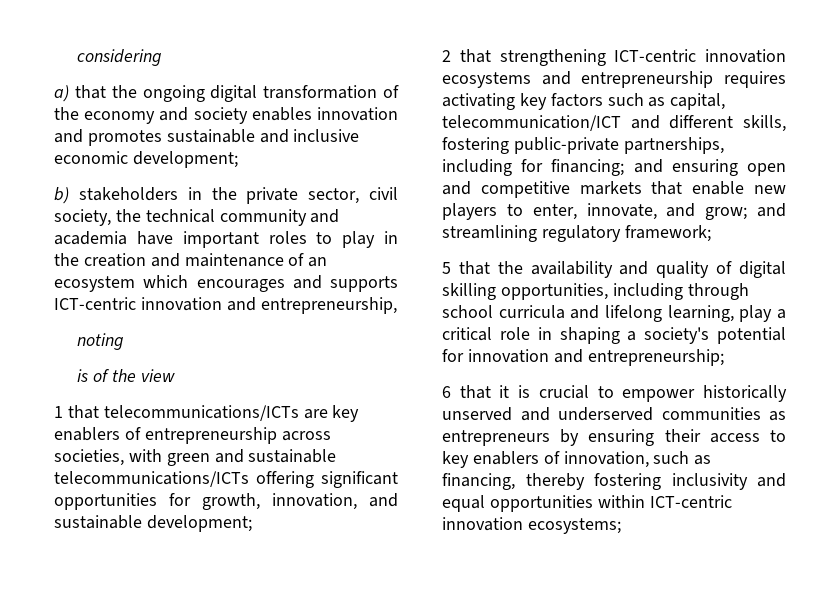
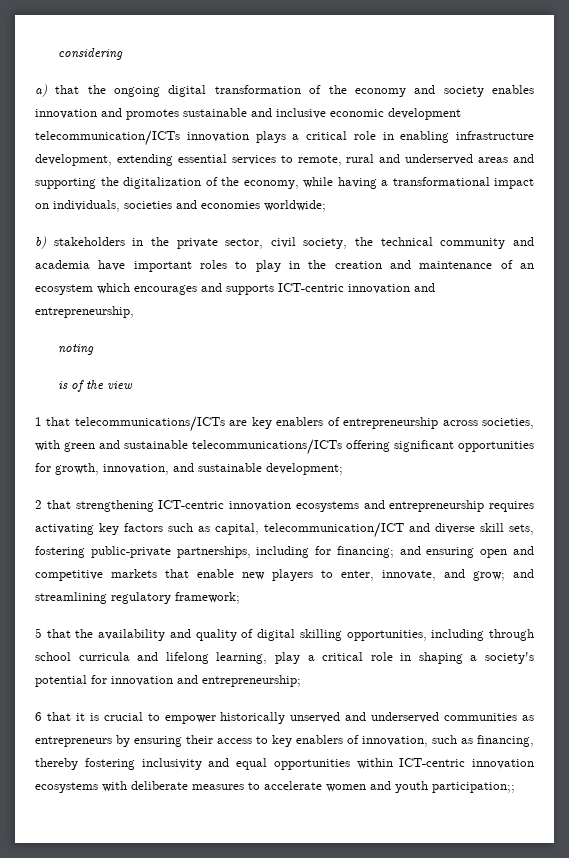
[132,151,238,168] development; -> [388,108,461,120] [35,130,534,146] [35,154,534,166] [35,177,534,189] [35,200,326,212] development telecommunication/ICTs innovation plays a critical role in enabling infrastructure development, extending essential services to remote, rural and underserved areas and supporting the digitalization of the economy, while having a transformational impact on individuals, societies and economies worldwide;
[669,115,786,132] different skills, -> [435,523,534,535] diverse skill sets,
[527,518,621,534] ecosystems; -> [35,781,515,793] ecosystems with deliberate measures to accelerate women and youth participation;;

